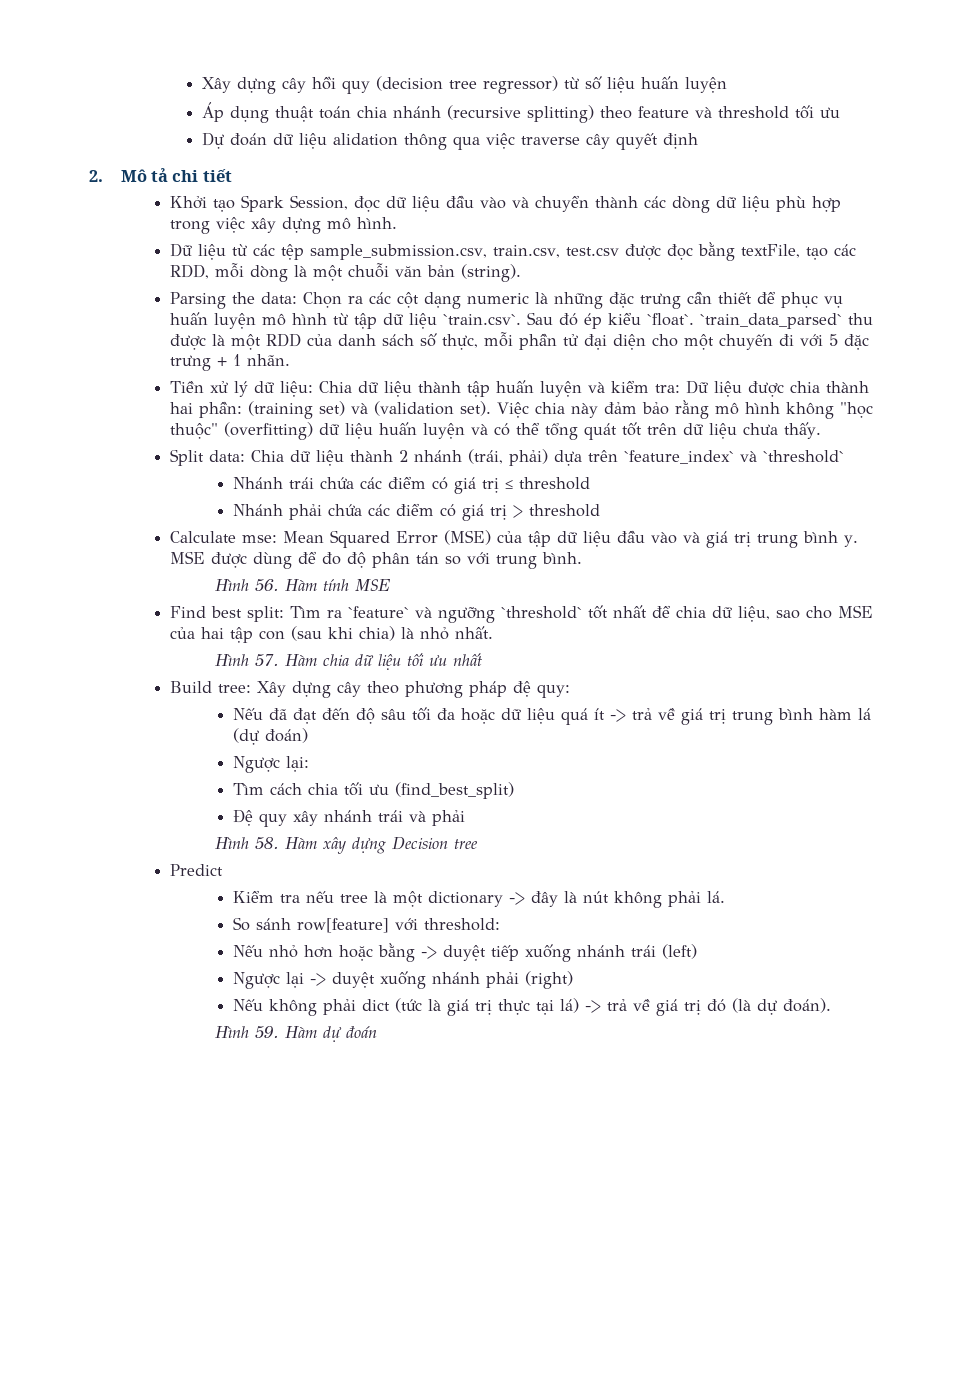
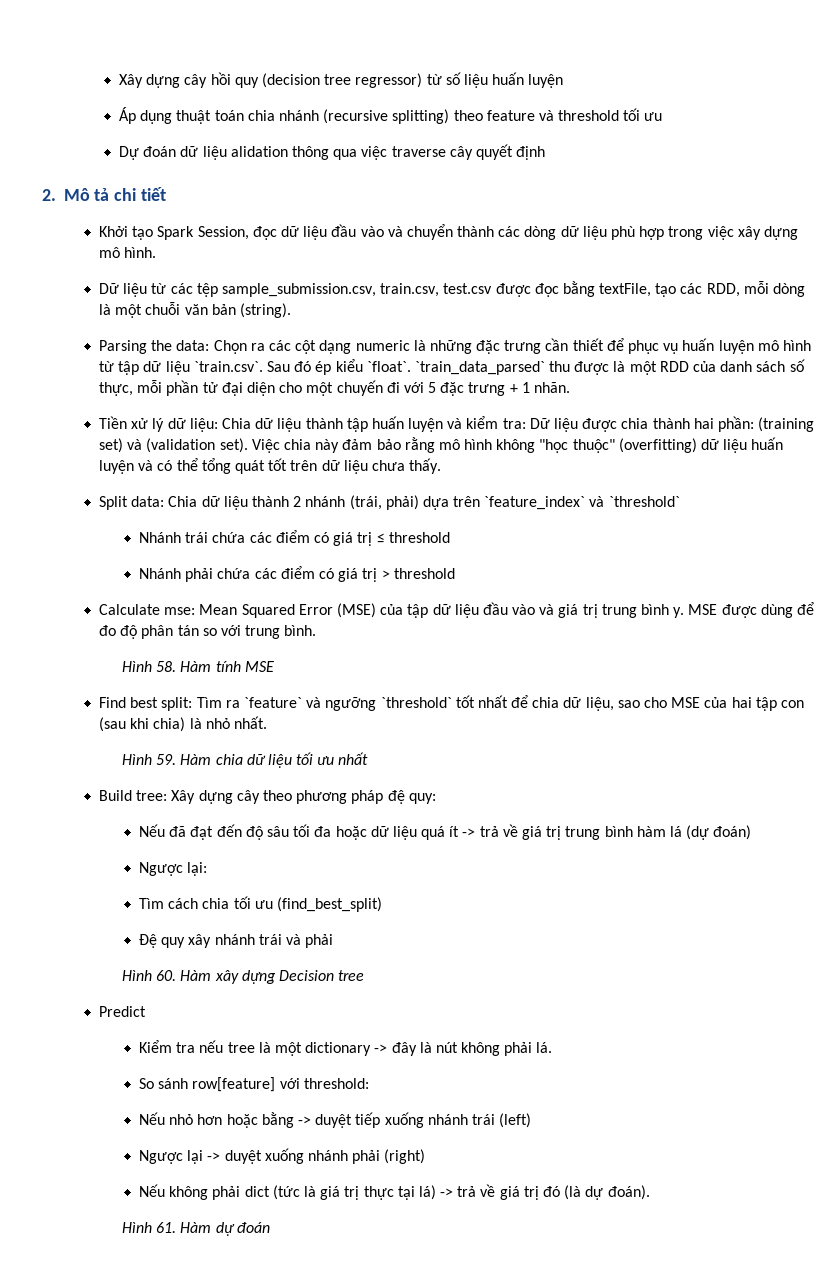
[255,579,280,592] 56. -> [156,661,177,672] 58.
[255,654,280,667] 57. -> [156,754,177,765] 59.
[255,837,280,850] 58. -> [156,970,177,981] 60.
[255,1026,280,1039] 59. -> [156,1222,177,1233] 61.

